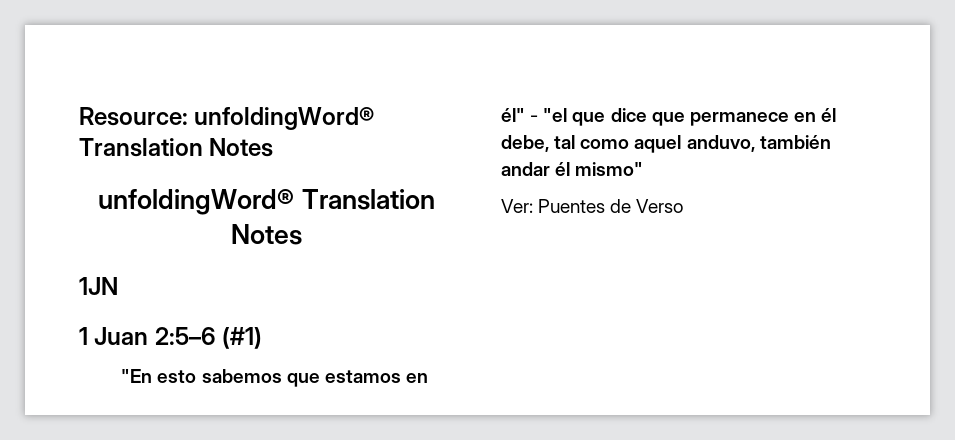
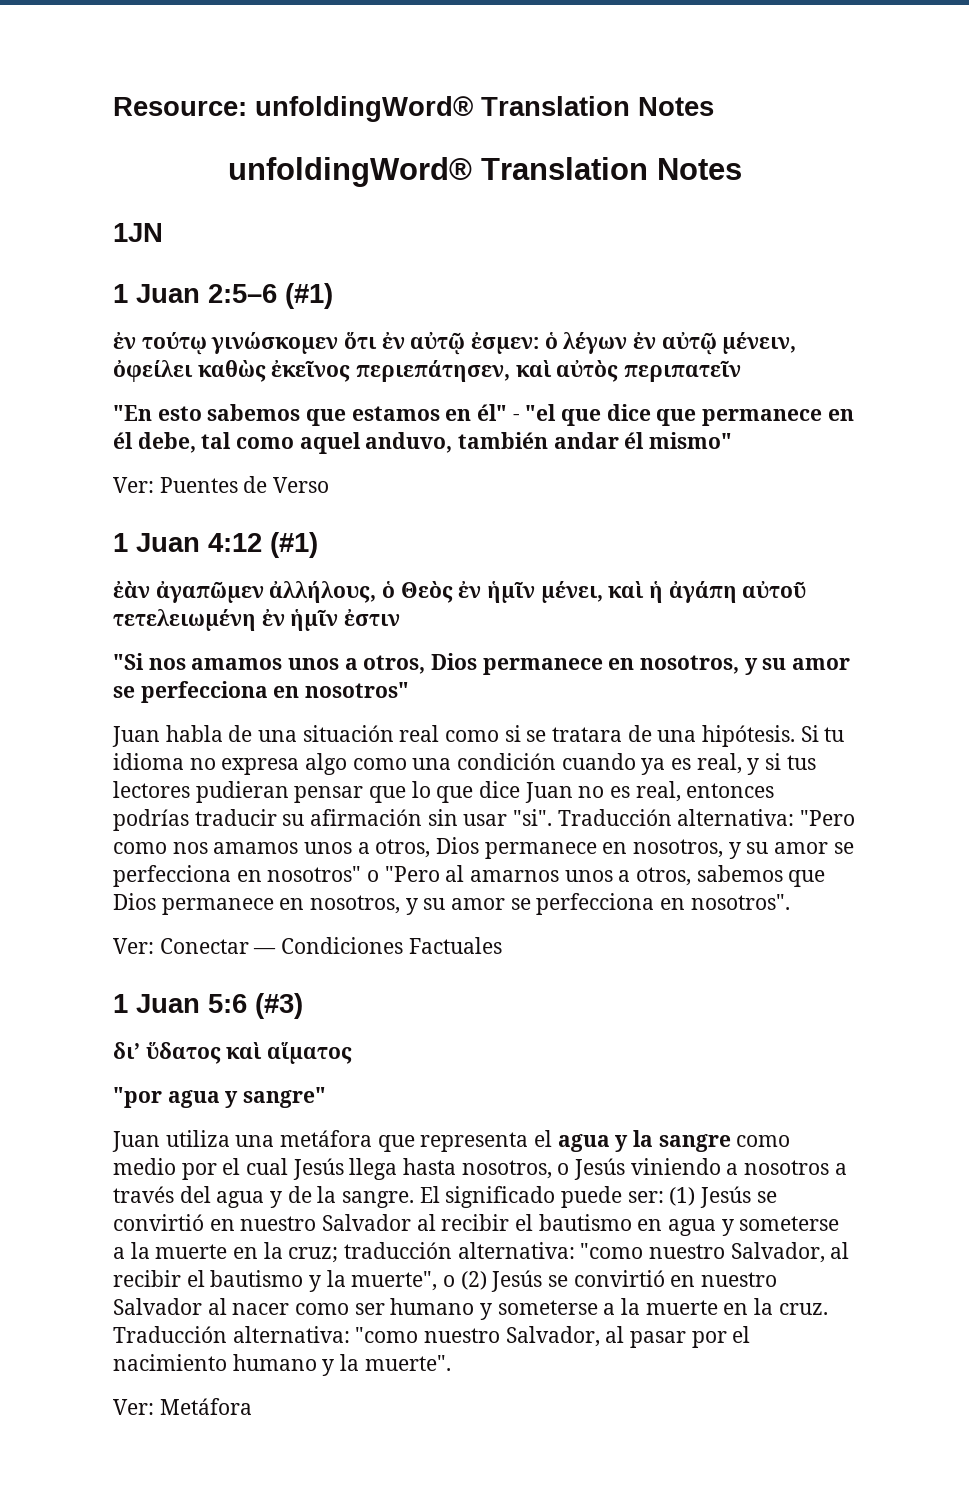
(263, 338) none -> [113,332,797,355] [113,360,742,382] // ἐν τούτῳ γινώσκομεν ὅτι ἐν αὐτῷ ἐσμεν: ὁ λέγων ἐν αὐτῷ μένειν, ὀφείλει καθὼς ἐκεῖνος περιεπάτησεν, καὶ αὐτὸς περιπατεῖν
(684, 206) none -> [113,532,318,558] [113,581,807,603] [113,609,401,631] [113,653,851,675] [113,681,410,703] [112,725,845,747] [113,753,816,775] [113,781,775,803] [113,809,856,831] [113,837,854,859] [113,865,826,887] [113,893,790,915] [113,937,502,954] [113,993,303,1019] [113,1042,353,1064] [113,1087,327,1108] [112,1130,791,1152] [113,1158,847,1180] [113,1186,777,1208] [113,1214,840,1236] [113,1242,850,1263] [113,1270,778,1292] [113,1298,828,1320] [113,1326,751,1348] [113,1354,451,1376] [113,1398,252,1415] // 1 Juan 4:12 (#1) // ἐὰν ἀγαπῶμεν ἀλλήλους, ὁ Θεὸς ἐν ἡμῖν μένει, καὶ ἡ ἀγάπη αὐτοῦ τετελειωμένη ἐν ἡμῖν ἐστιν // "Si nos amamos unos a otros, Dios permanece en nosotros, y su amor se perfecciona en nosotros" // Juan habla de una situación real como si se tratara de una hipótesis. Si tu idioma no expresa algo como una condición cuando ya es real, y si tus lectores pudieran pensar que lo que dice Juan no es real, entonces podrías traducir su afirmación sin usar "si". Traducción alternativa: "Pero como nos amamos unos a otros, Dios permanece en nosotros, y su amor se perfecciona en nosotros" o "Pero al amarnos unos a otros, sabemos que Dios permanece en nosotros, y su amor se perfecciona en nosotros". // Ver: Conectar — Condiciones Factuales // 1 Juan 5:6 (#3) // δι’ ὕδατος καὶ αἵματος // "por agua y sangre" // Juan utiliza una metáfora que representa el agua y la sangre como medio por el cual Jesús llega hasta nosotros, o Jesús viniendo a nosotros a través del agua y de la sangre. El significado puede ser: (1) Jesús se convirtió en nuestro Salvador al recibir el bautismo en agua y someterse a la muerte en la cruz; traducción alternativa: "como nuestro Salvador, al recibir el bautismo y la muerte", o (2) Jesús se convirtió en nuestro Salvador al nacer como ser humano y someterse a la muerte en la cruz. Traducción alternativa: "como nuestro Salvador, al pasar por el nacimiento humano y la muerte". // Ver: Metáfora

